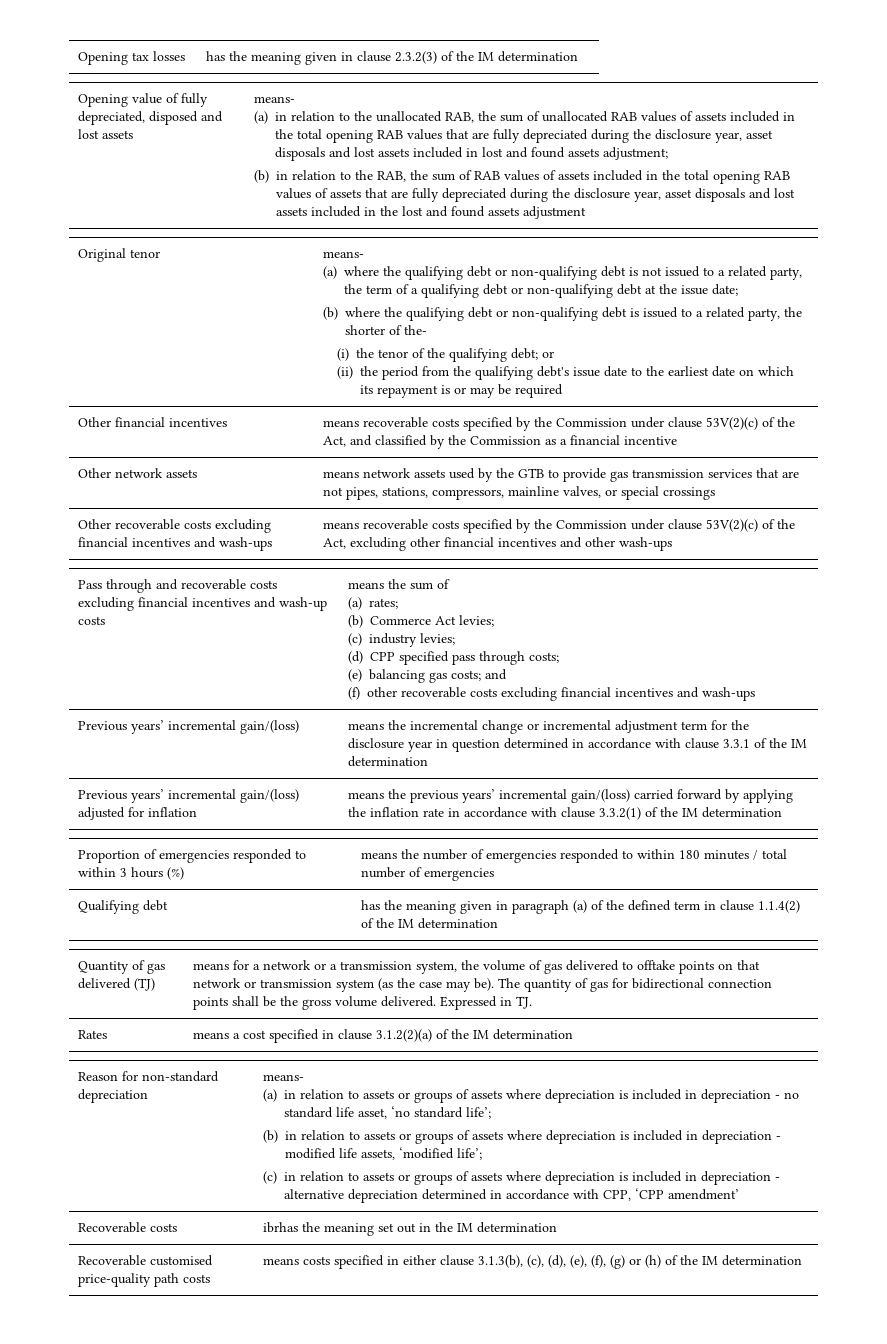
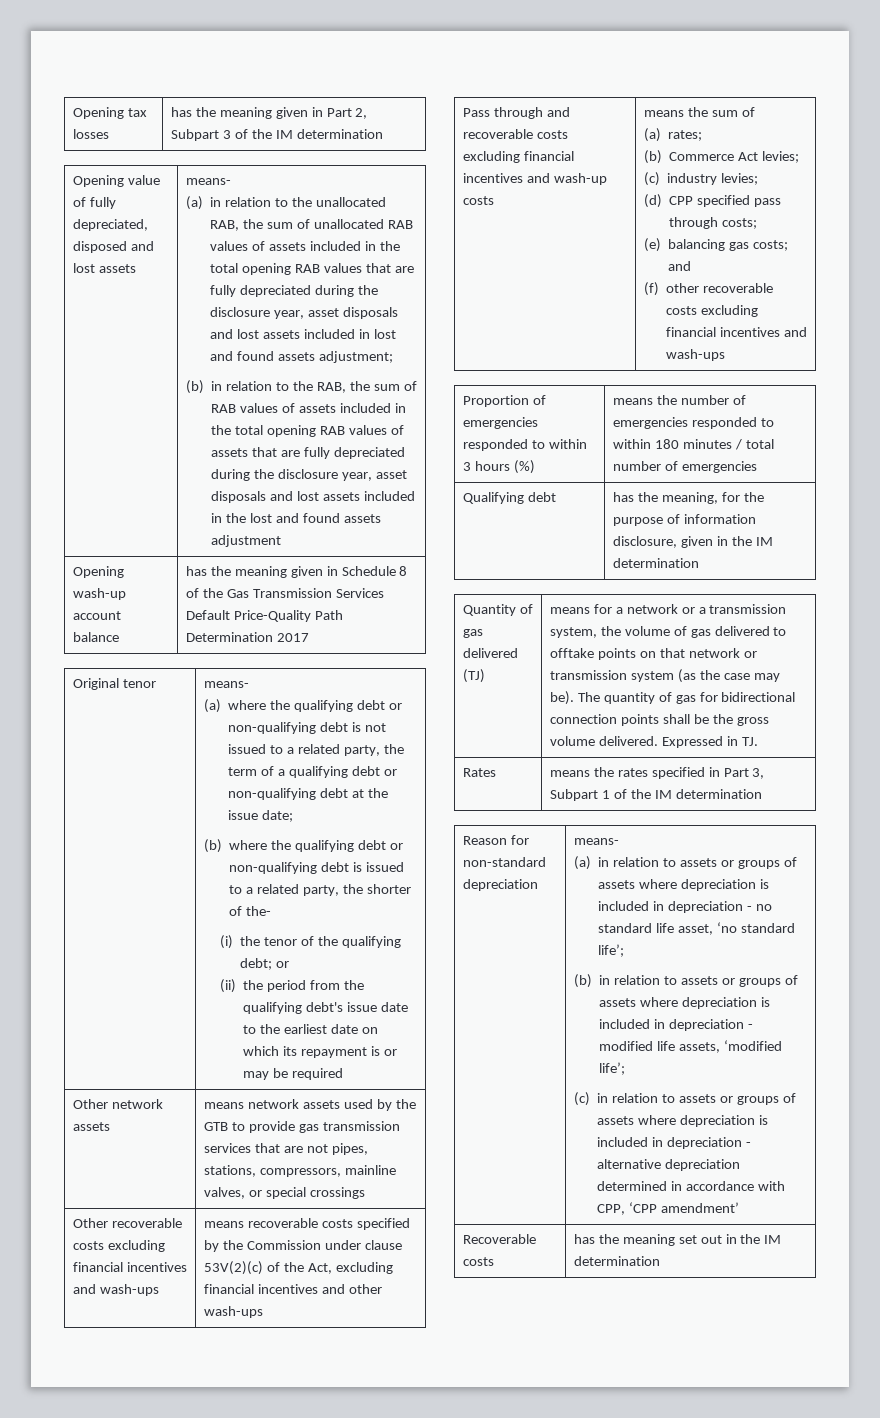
[357,51,438,64] clause 2.3.2(3) -> [326,108,368,119] [170,129,231,141] Part 2, Subpart 3
(587, 212) none -> [72,566,124,578] [72,588,126,600] [72,611,121,620] [72,632,119,642] [185,566,408,578] [185,588,384,598] [185,610,343,622] [185,632,309,642] // Opening wash-up account balance | has the meaning given in Schedule 8 of the Gas Transmission Services Default Price-Quality Path Determination 2017
[78,417,228,427] [323,417,796,431] [323,435,678,449] // Other financial incentives | means recoverable costs specified by the Commission under clause 53V(2)(c) of the Act, and classified by the Commission as a financial incentive -> (343, 1074) none
[410,537,441,547] other -> (393, 1268) none
[78,720,300,734] [348,720,750,734] [348,738,808,752] [348,756,429,767] [78,789,300,803] [78,807,198,820] [348,789,794,803] [348,807,783,820] // Previous years’ incremental gain/(loss) | means the incremental change or incremental adjustment term for the disclosure year in question determined in accordance with clause 3.3.1 of the IM determination // Previous years’ incremental gain/(loss) adjusted for inflation | means the previous years’ incremental gain/(loss) carried forward by applying the inflation rate in accordance with clause 3.3.2(1) of the IM determination -> (726, 355) none
[406,900,801,914] [361,918,375,928] meaning given in paragraph (a) of the defined term in clause 1.1.4(2) of -> [661,492,764,504] [612,514,756,526] [612,536,728,548] meaning, for the purpose of information disclosure, given in
[233,1029,433,1043] a cost specified in clause 3.1.2(2)(a) -> [593,767,765,779] [549,789,610,801] the rates specified in Part 3, Subpart 1
[263,1222,299,1233] ibrhas -> [573,1234,595,1244] has
[78,1255,214,1266] [78,1273,211,1287] [263,1255,803,1269] // Recoverable customised price-quality path costs | means costs specified in either clause 3.1.3(b), (c), (d), (e), (f), (g) or (h) of the IM determination -> (660, 1261) none

